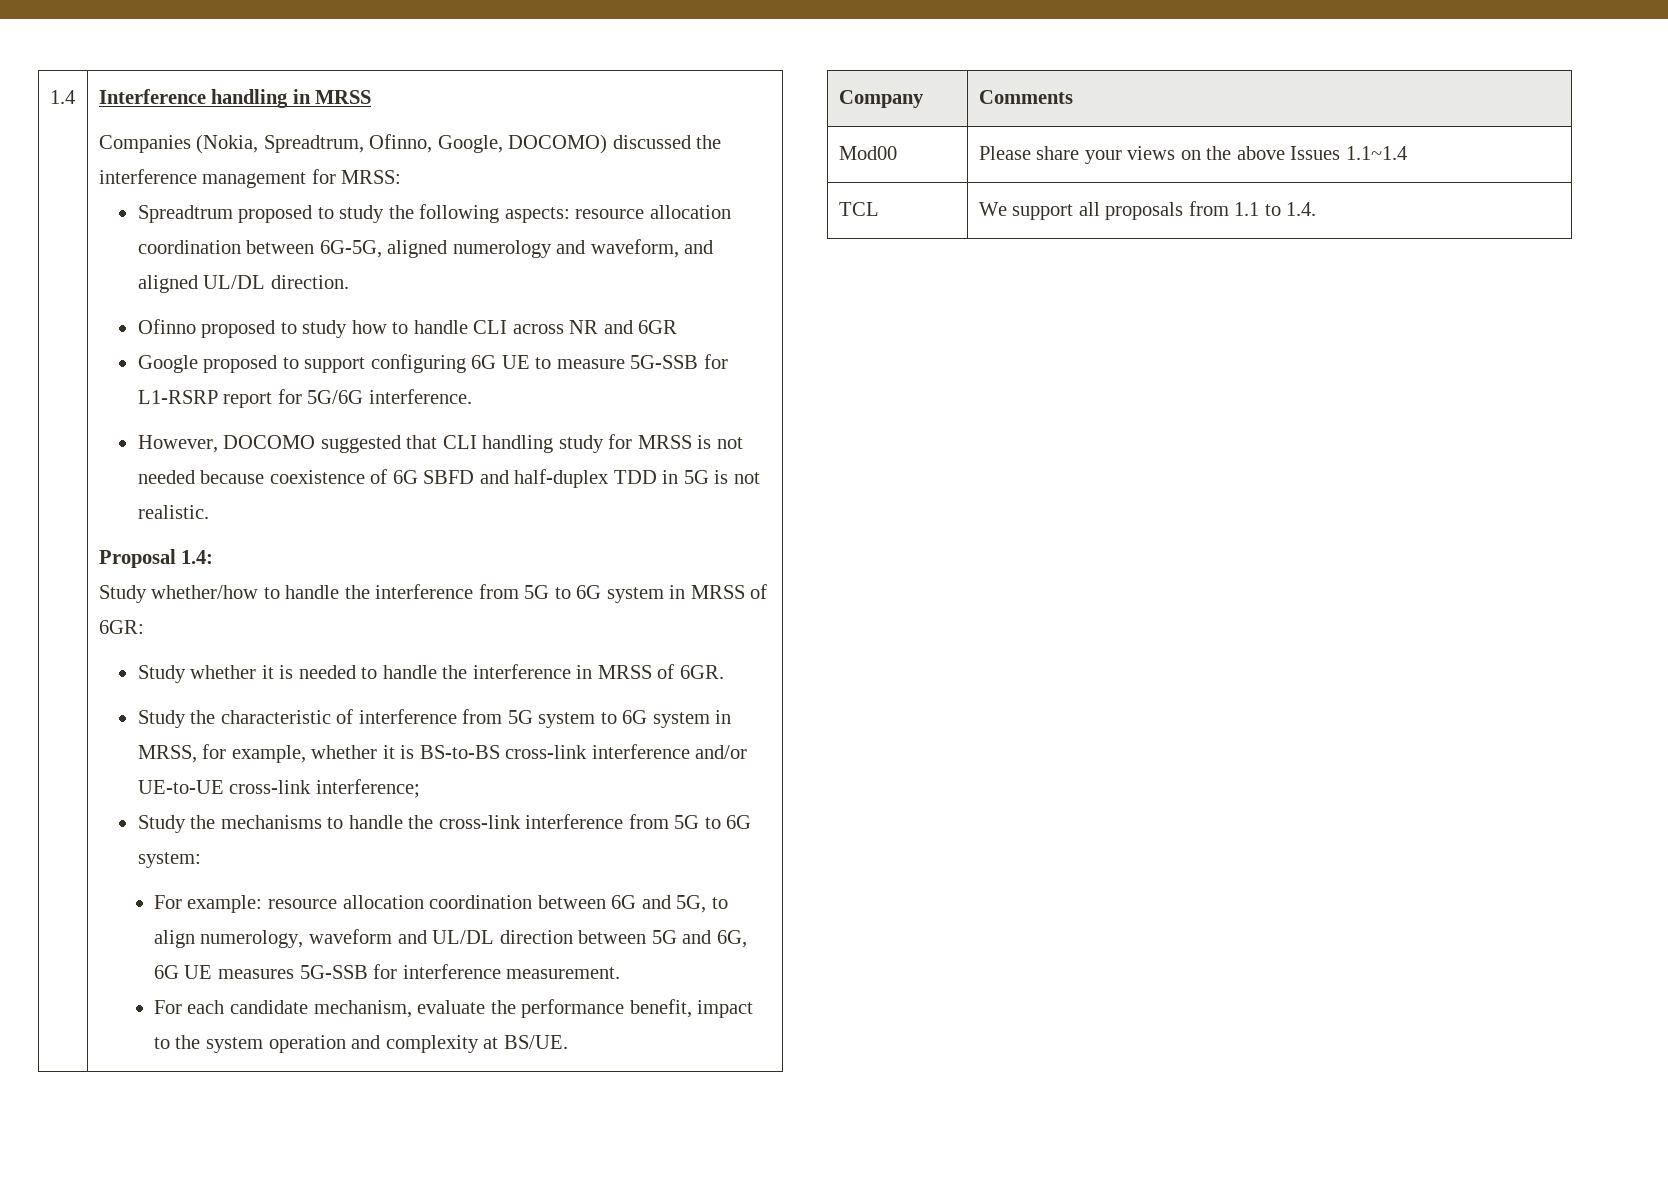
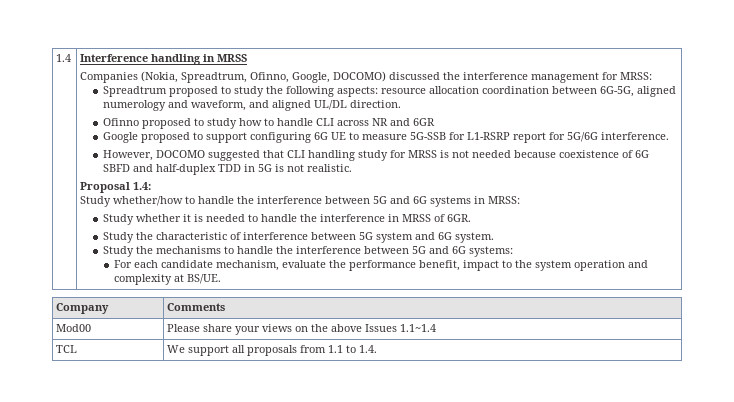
[478,584,768,603] [98,620,144,634] from 5G to 6G system in MRSS of 6GR: -> [325,196,521,207] between 5G and 6G systems in MRSS:
[462,709,503,724] from -> [311,232,357,240] between
[600,710,732,728] [137,744,748,763] [137,779,420,798] to 6G system in MRSS, for example, whether it is BS-to-BS cross-link interference and/or UE-to-UE cross-link interference; -> [415,232,495,243] and 6G system.
[438,814,752,829] [137,852,201,868] [153,895,728,913] [153,929,747,948] [153,964,621,979] cross-link interference from 5G to 6G system: // For example: resource allocation coordination between 6G and 5G, to align numerology, waveform and UL/DL direction between 5G and 6G, 6G UE measures 5G-SSB for interference measurement. -> [296,246,514,257] interference between 5G and 6G systems:

